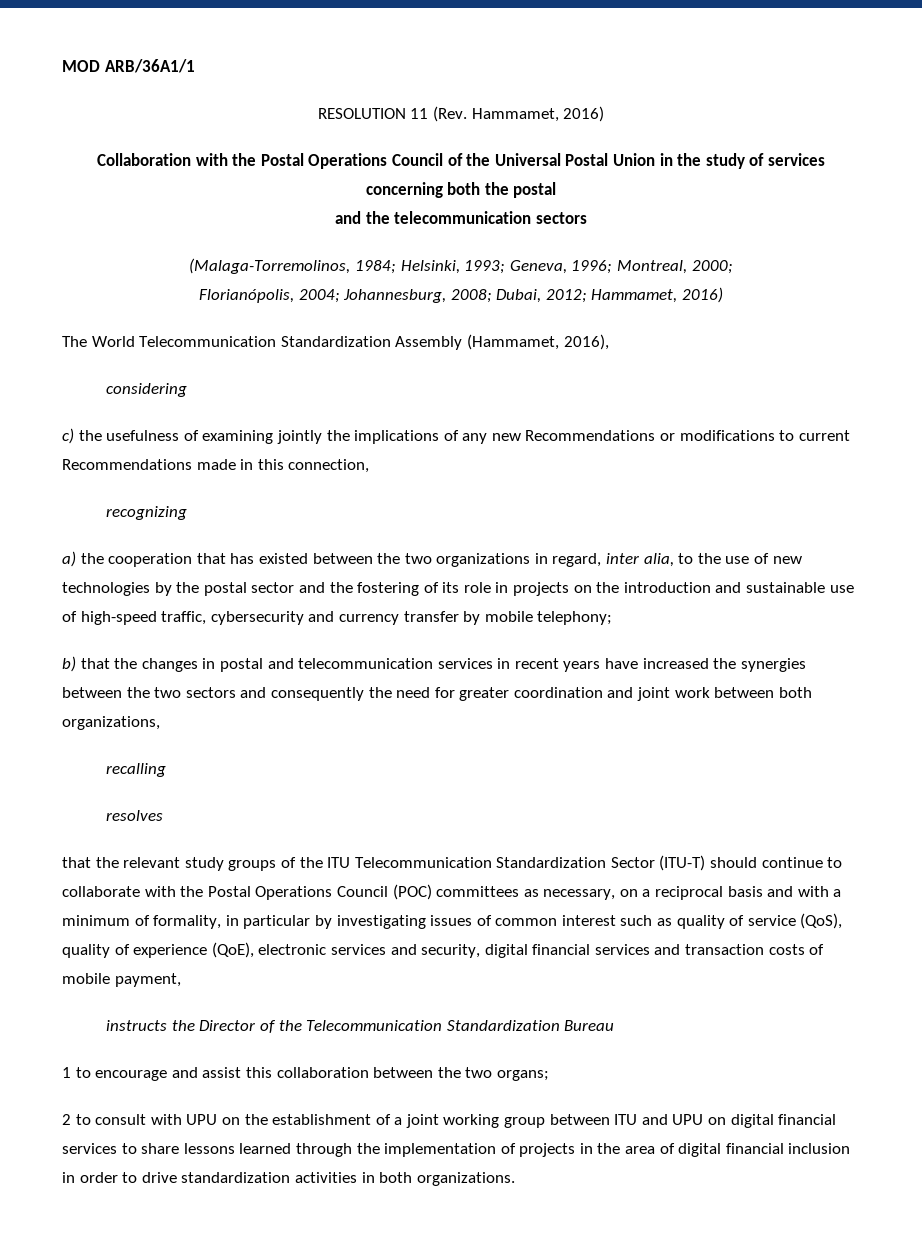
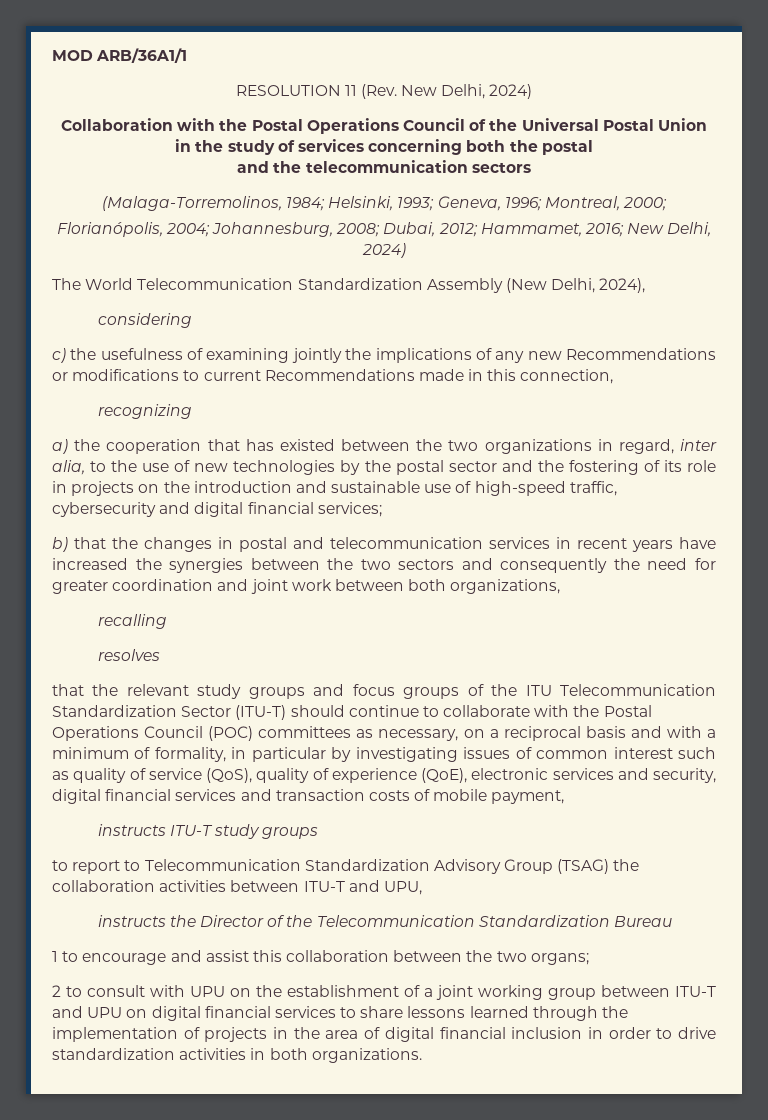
[471,106,605,122] Hammamet, 2016) -> [401,84,533,99] New Delhi, 2024)
[682,287,724,303] 2016) -> [584,222,712,237] [361,243,406,258] 2016; New Delhi, 2024)
[466,334,609,350] (Hammamet, 2016), -> [505,278,646,293] (New Delhi, 2024),
[338,611,613,625] currency transfer by mobile telephony; -> [194,502,382,517] digital financial services;
(277, 865) none -> [313,684,460,699] and focus groups
(181, 980) none -> [97,824,319,839] [52,859,640,874] [52,880,422,895] // instructs ITU-T study groups // to report to Telecommunication Standardization Advisory Group (TSAG) the collaboration activities between ITU-T and UPU,
[614,1114,638,1125] ITU -> [675,986,716,997] ITU-T

